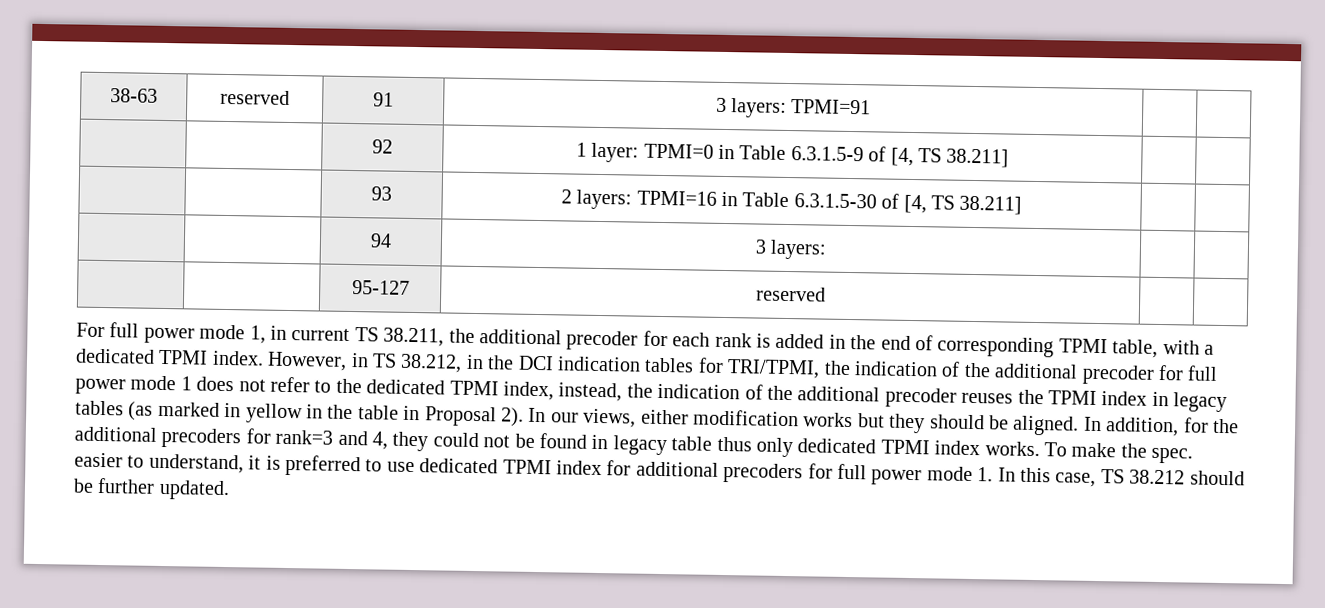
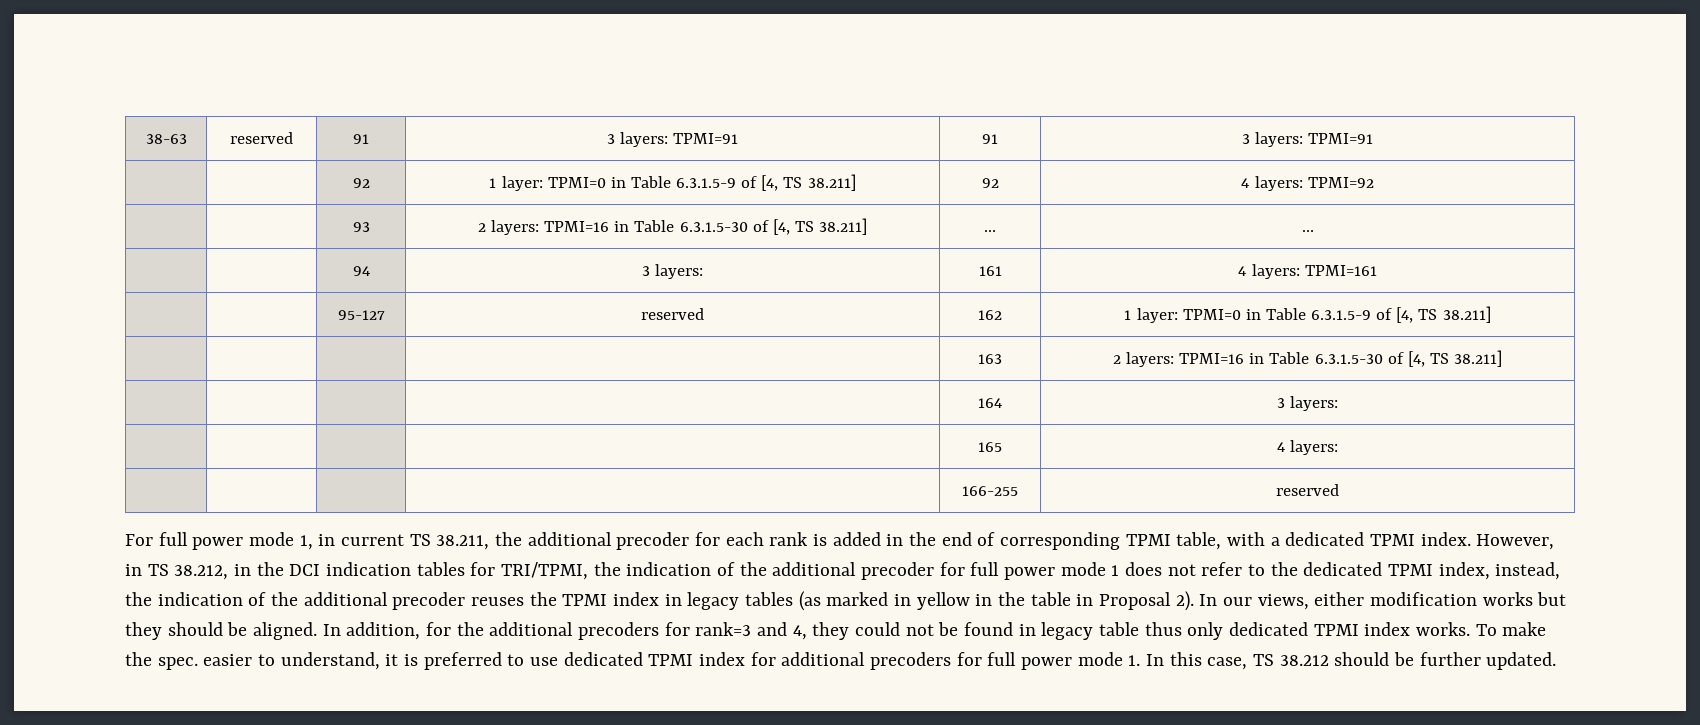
(872, 107) | -> [982,134,998,144] [1241,132,1374,147] 91 | 3 layers: TPMI=91
(1010, 158) | -> [981,178,999,188] [1241,176,1374,191] 92 | 4 layers: TPMI=92
(1023, 205) | -> [984,230,996,232] [1301,230,1314,232] … | …
[351,280,410,295] [755,286,826,302] | // | | 95-127 | reserved | | -> [978,266,1002,276] [1238,264,1377,279] [337,310,385,320] [641,308,704,320] [978,310,1002,320] [1124,306,1491,323] [978,354,1002,364] [1112,350,1503,367] [978,398,1002,408] [1276,396,1339,411] [978,442,1002,452] [1276,440,1339,455] [962,486,1018,496] [1276,484,1339,496] 161 | 4 layers: TPMI=161 // | | 95-127 | reserved | 162 | 1 layer: TPMI=0 in Table 6.3.1.5-9 of [4, TS 38.211] // | | | | 163 | 2 layers: TPMI=16 in Table 6.3.1.5-30 of [4, TS 38.211] // | | | | 164 | 3 layers: // | | | | 165 | 4 layers: // | | | | 166-255 | reserved

